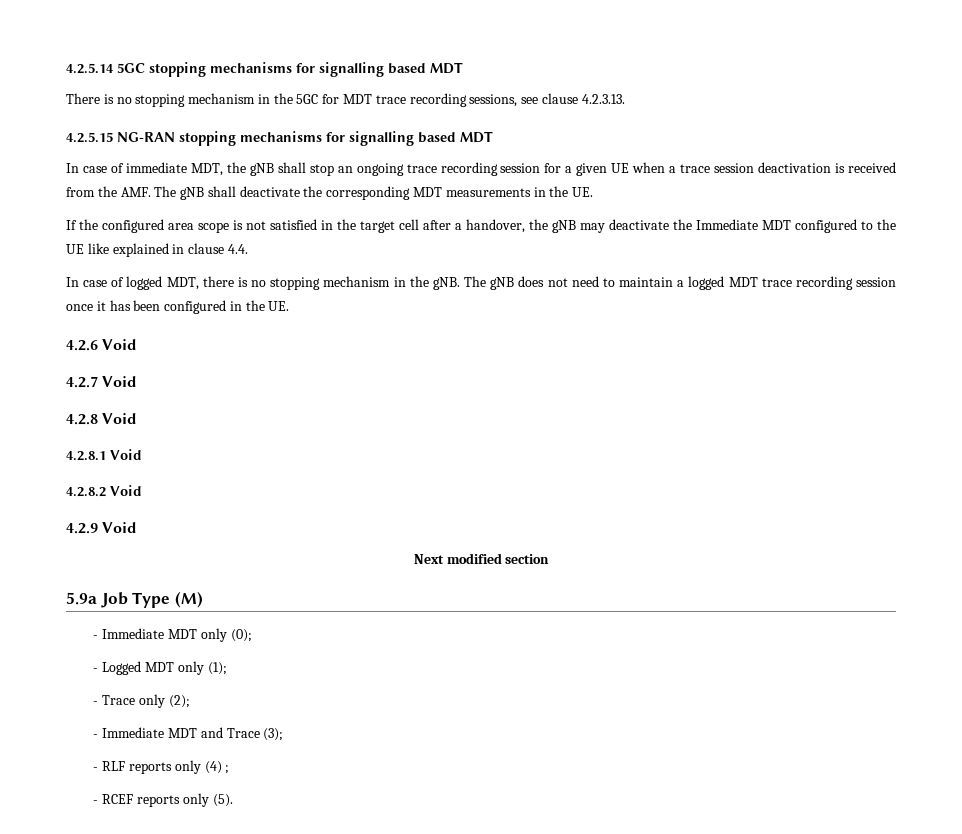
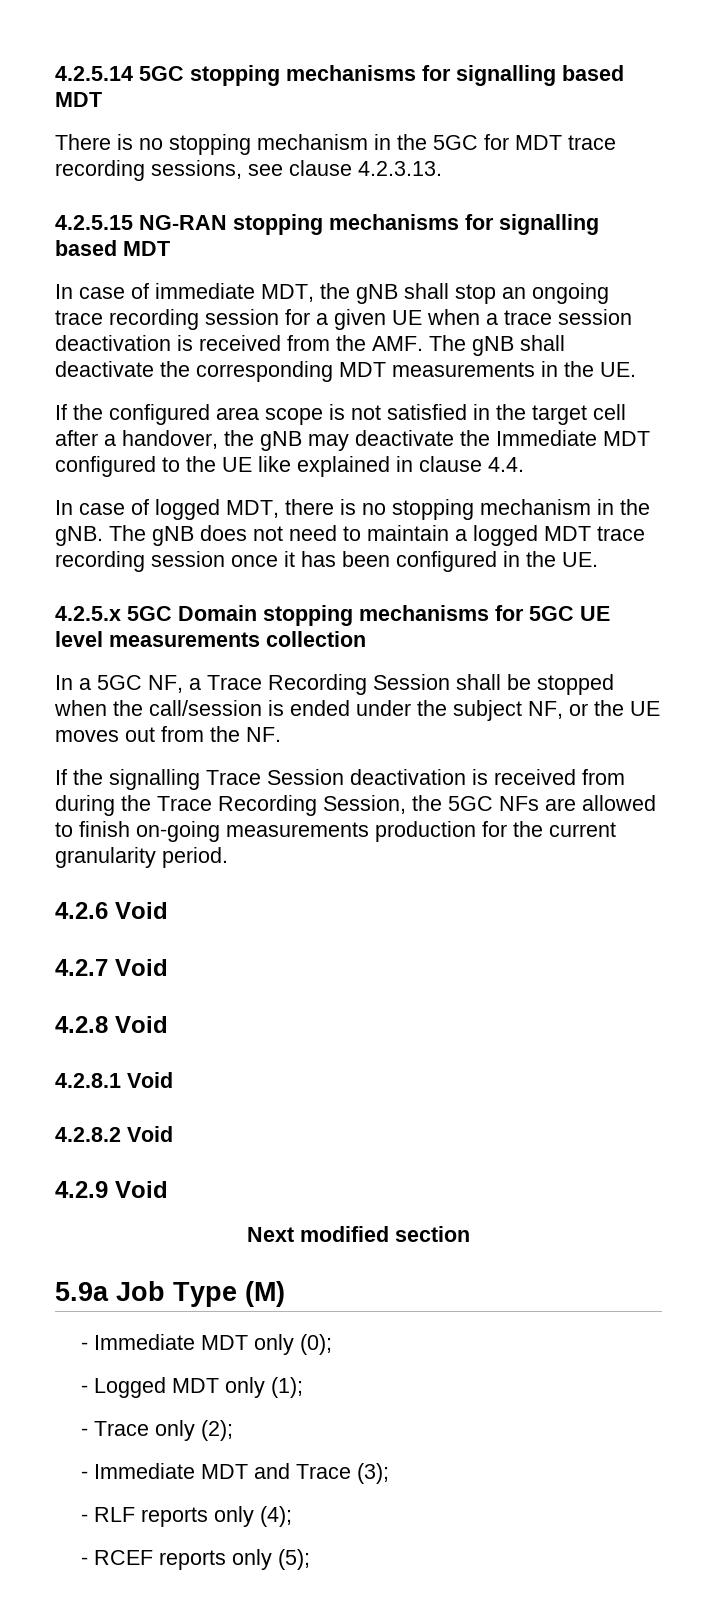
(290, 306) none -> [55,605,610,626] [55,631,366,647] [55,674,614,695] [54,700,660,721] [55,726,281,742] [55,769,625,790] [55,795,656,816] [55,821,616,842] [55,847,228,868] // 4.2.5.x 5GC Domain stopping mechanisms for 5GC UE level measurements collection // In a 5GC NF, a Trace Recording Session shall be stopped when the call/session is ended under the subject NF, or the UE moves out from the NF. // If the signalling Trace Session deactivation is received from during the Trace Recording Session, the 5GC NFs are allowed to finish on-going measurements production for the current granularity period.
[204,761,230,774] (4) ; -> [259,1506,292,1527] (4);
[212,794,233,807] (5). -> [277,1549,310,1570] (5);

